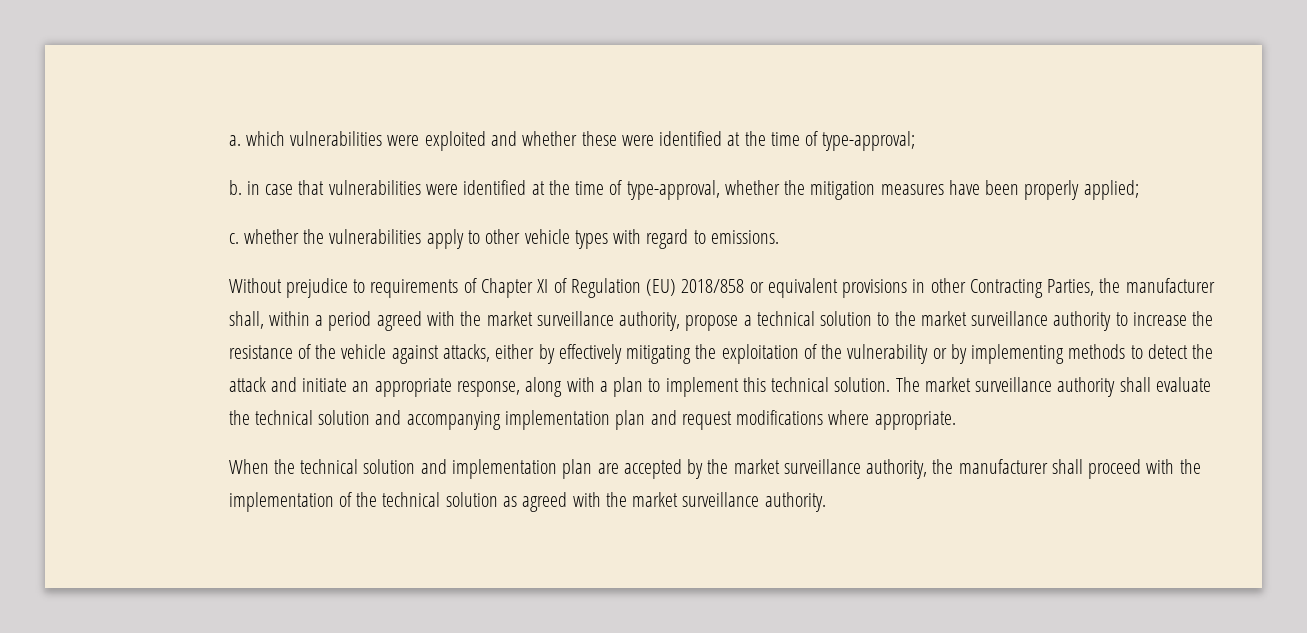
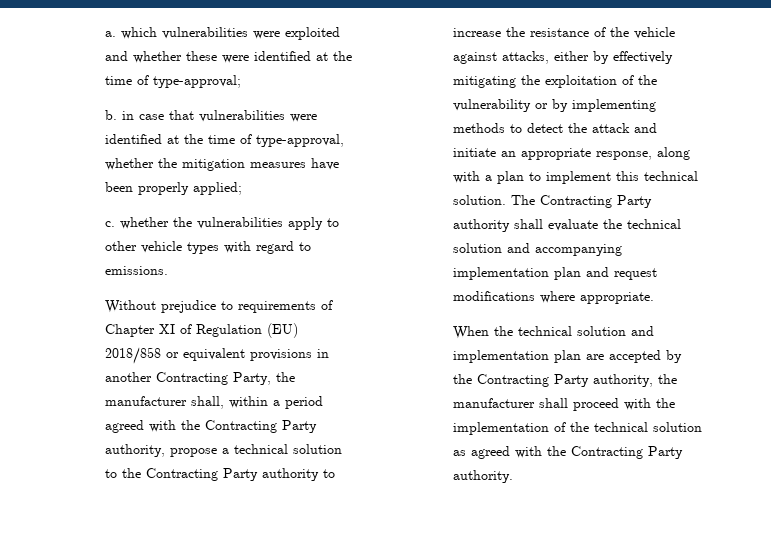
[930,278,1095,298] other Contracting Parties, -> [104,372,271,385] another Contracting Party,
[486,311,614,326] market surveillance -> [204,420,317,433] Contracting Party
[920,311,1049,326] market surveillance -> [145,468,258,481] Contracting Party
[924,377,1053,392] market surveillance -> [539,195,652,208] Contracting Party
[733,459,861,474] market surveillance -> [476,374,589,387] Contracting Party
[632,492,760,507] market surveillance -> [570,446,683,459] Contracting Party

